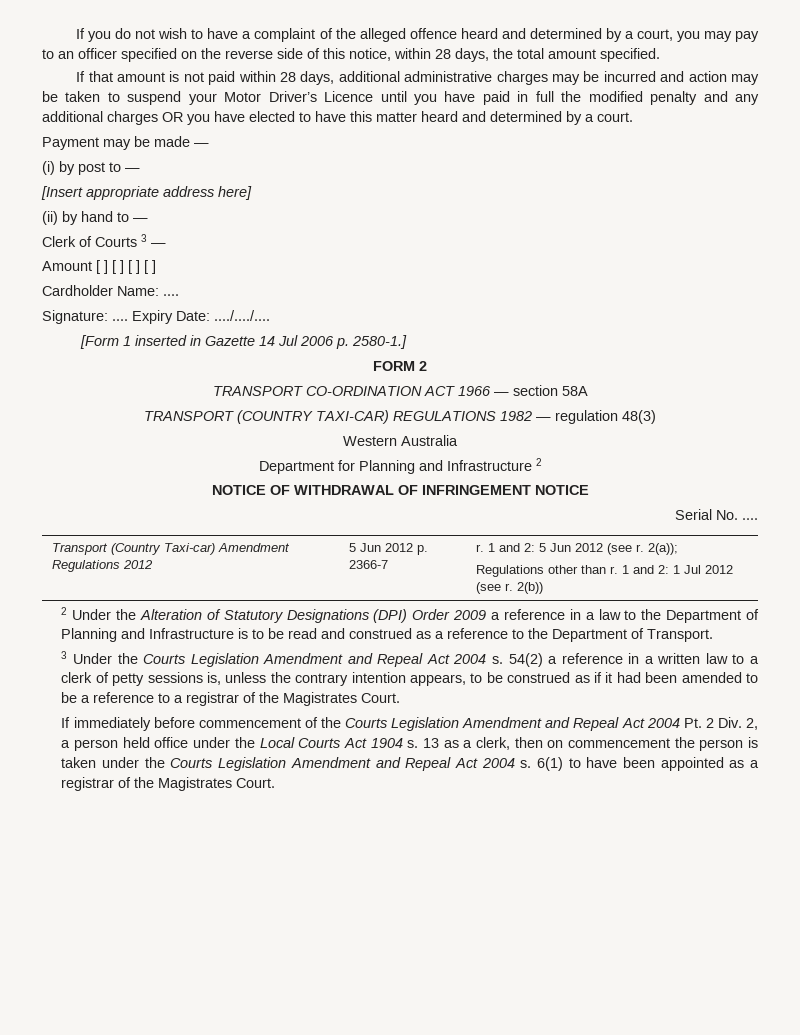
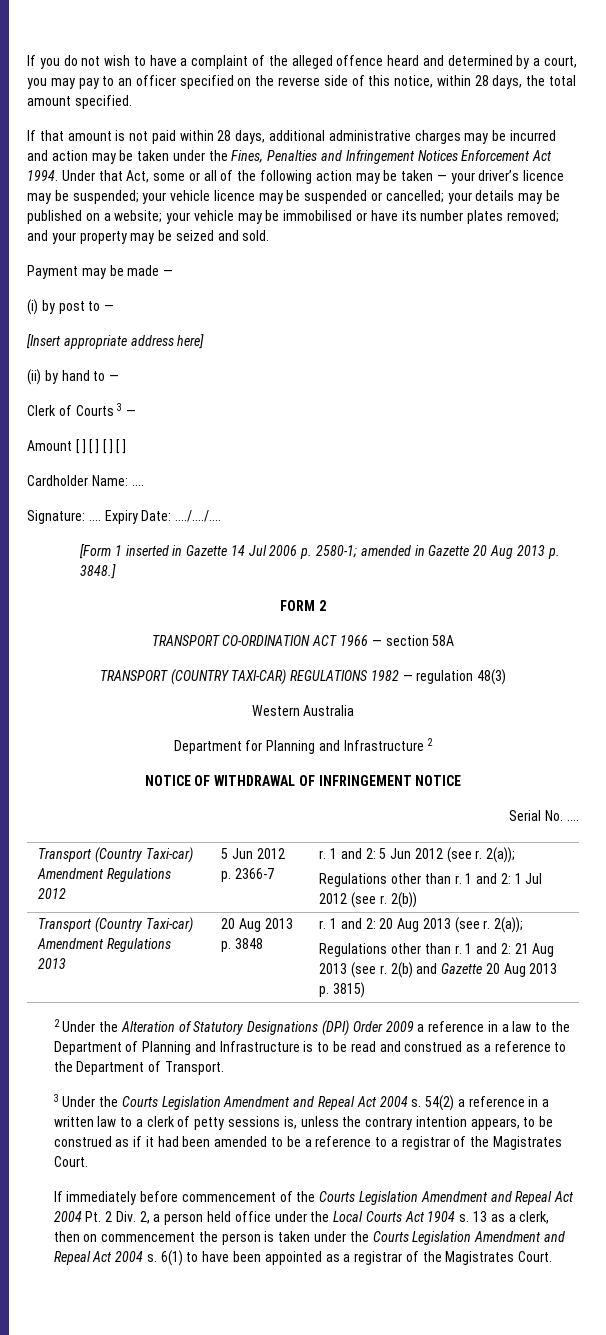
[107,91,760,105] [42,111,633,125] to suspend your Motor Driver’s Licence until you have paid in full the modified penalty and any additional charges OR you have elected to have this matter heard and determined by a court. -> [172,150,553,164] [27,170,565,184] [27,190,560,204] [27,210,559,224] [27,230,270,244] under the Fines, Penalties and Infringement Notices Enforcement Act 1994. Under that Act, some or all of the following action may be taken — your driver’s licence may be suspended; your vehicle licence may be suspended or cancelled; your details may be published on a website; your vehicle may be immobilised or have its number plates removed; and your property may be seized and sold.
[351,335,407,349] 2580-1.] -> [316,545,560,559] [80,564,117,579] 2580-1; amended in Gazette 20 Aug 2013 p. 3848.]
(544, 588) none -> [38,917,193,933] [37,938,171,952] [38,958,67,969] [221,918,293,932] [221,938,263,952] [319,917,524,933] [319,943,555,957] [319,962,558,978] [319,982,365,998] // Transport (Country Taxi-car) Amendment Regulations 2013 | 20 Aug 2013 p. 3848 | r. 1 and 2: 20 Aug 2013 (see r. 2(a)); // Regulations other than r. 1 and 2: 21 Aug 2013 (see r. 2(b) and Gazette 20 Aug 2013 p. 3815)

